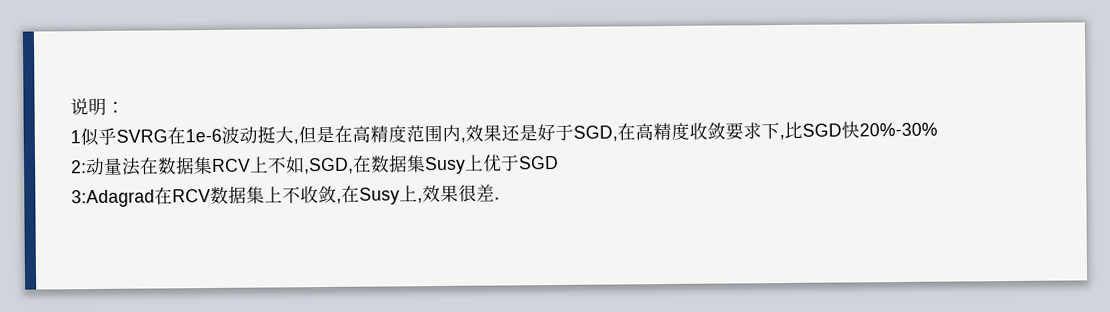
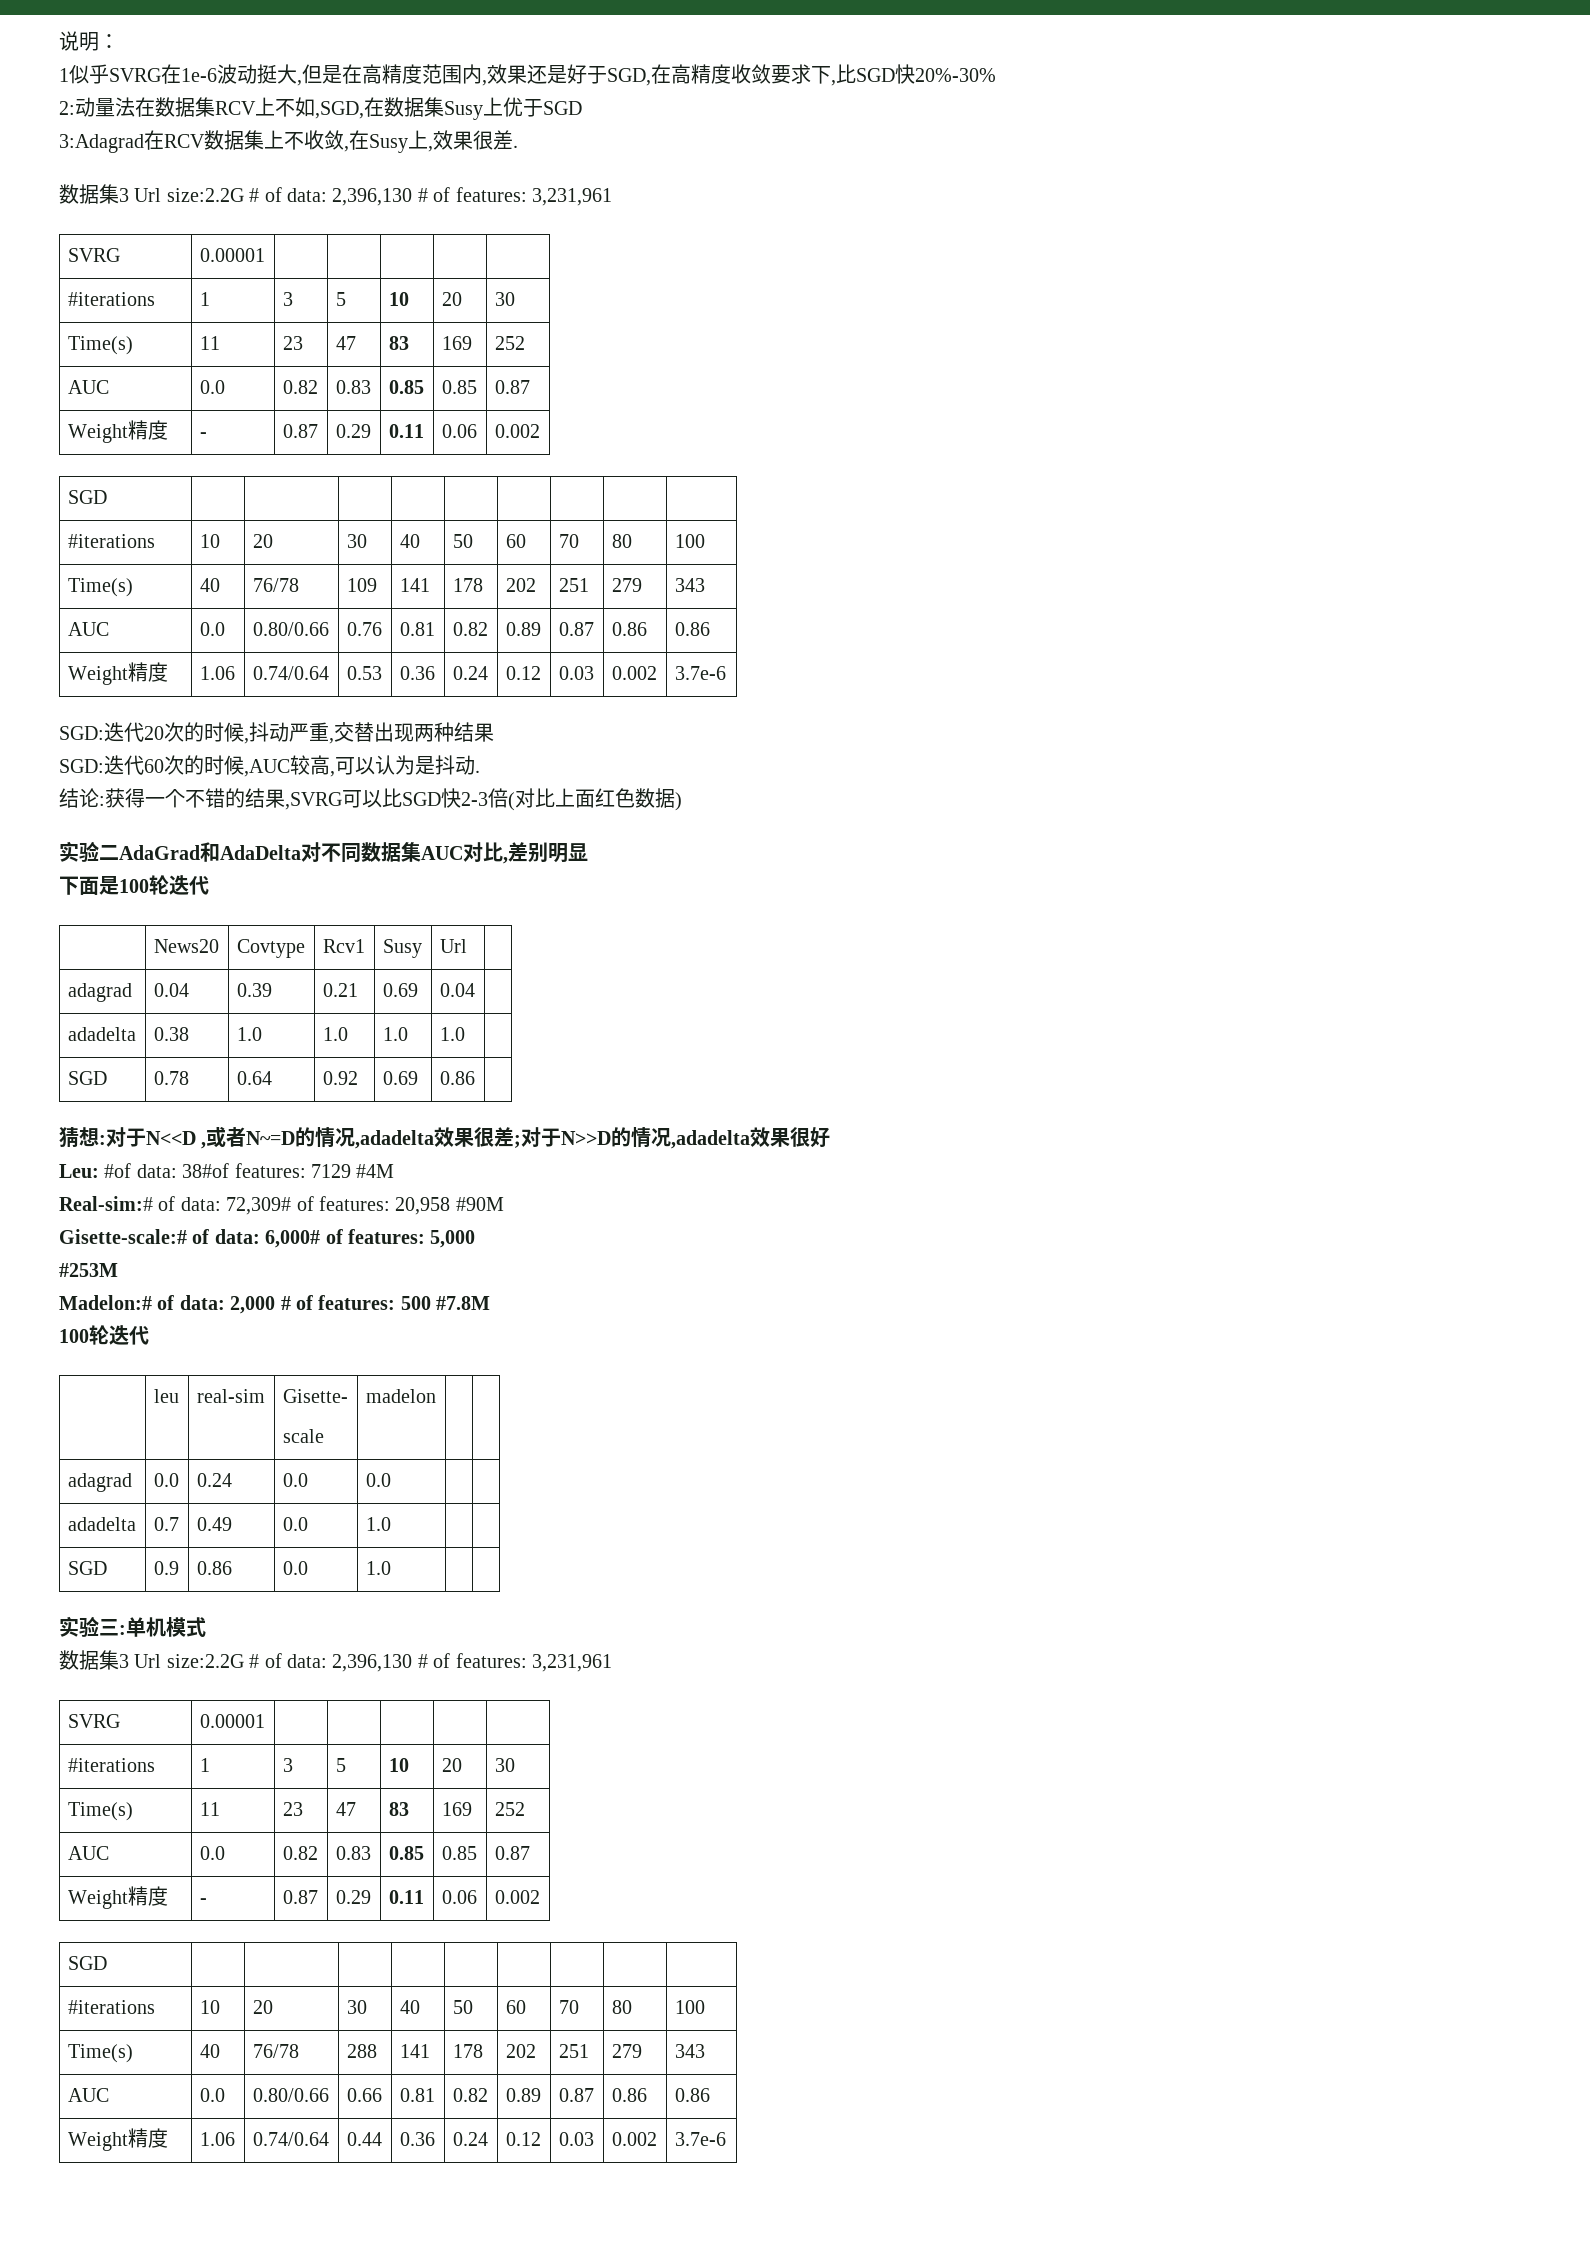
(500, 198) none -> [59,184,612,206] [67,248,120,262] [199,248,265,262] [67,292,155,306] [199,292,210,306] [282,292,293,306] [335,292,346,306] [388,292,409,306] [441,292,462,306] [494,292,515,306] [67,336,133,355] [199,336,220,350] [282,336,303,350] [335,336,356,350] [388,336,409,350] [441,336,472,350] [494,336,525,350] [67,380,109,394] [199,380,225,394] [282,380,318,394] [335,380,371,394] [388,380,424,394] [441,380,477,394] [494,380,530,394] [67,420,168,443] [199,432,207,438] [282,424,318,438] [335,424,371,438] [388,424,424,438] [441,424,477,438] [494,424,540,438] [67,490,107,504] [67,534,155,548] [199,534,220,548] [252,534,273,548] [346,534,367,548] [399,534,420,548] [452,534,473,548] [505,534,526,548] [558,534,579,548] [611,534,632,548] [674,534,705,548] [67,578,133,597] [199,578,220,592] [252,578,299,592] [346,578,377,592] [399,578,430,592] [452,578,483,592] [505,578,536,592] [558,578,589,592] [611,578,642,592] [674,578,705,592] [67,622,109,636] [199,622,225,636] [252,622,329,636] [346,622,382,636] [399,622,435,636] [452,622,488,636] [505,622,541,636] [558,622,594,636] [611,622,647,636] [674,622,710,636] [67,662,168,685] [199,666,235,680] [252,666,329,680] [346,666,382,680] [399,666,435,680] [452,666,488,680] [505,666,541,680] [558,666,594,680] [611,666,657,680] [674,666,726,680] [59,722,494,744] [59,755,480,777] [59,788,682,811] [59,841,588,864] [59,875,209,895] [153,939,219,953] [236,939,305,958] [322,939,365,953] [382,939,422,958] [439,939,467,953] [67,983,132,1002] [153,983,189,997] [236,983,272,997] [322,983,358,997] [382,983,418,997] [439,983,475,997] [67,1027,136,1041] [153,1027,189,1041] [236,1027,262,1041] [322,1027,348,1041] [382,1027,408,1041] [439,1027,465,1041] [67,1071,107,1085] [153,1071,189,1085] [236,1071,272,1085] [322,1071,358,1085] [382,1071,418,1085] [439,1071,475,1085] [59,1126,831,1149] [59,1163,395,1178] [59,1196,504,1215] [59,1229,476,1248] [59,1263,118,1277] [59,1295,491,1314] [59,1325,149,1345] [153,1389,179,1403] [196,1389,265,1403] [282,1389,348,1403] [282,1429,324,1443] [365,1389,436,1403] [67,1473,132,1492] [153,1473,179,1487] [196,1473,232,1487] [282,1473,308,1487] [365,1473,391,1487] [67,1517,136,1531] [153,1517,179,1531] [196,1517,232,1531] [282,1517,308,1531] [365,1517,391,1531] [67,1561,107,1575] [153,1561,179,1575] [196,1561,232,1575] [282,1561,308,1575] [365,1561,391,1575] [59,1616,206,1637] [59,1650,612,1672] [67,1714,120,1728] [199,1714,265,1728] [67,1758,155,1772] [199,1758,210,1772] [282,1758,293,1772] [335,1758,346,1772] [388,1758,409,1772] [441,1758,462,1772] [494,1758,515,1772] [67,1802,133,1821] [199,1802,220,1816] [282,1802,303,1816] [335,1802,356,1816] [388,1802,409,1816] [441,1802,472,1816] [494,1802,525,1816] [67,1846,109,1860] [199,1846,225,1860] [282,1846,318,1860] [335,1846,371,1860] [388,1846,424,1860] [441,1846,477,1860] [494,1846,530,1860] [67,1886,168,1909] [199,1898,207,1904] [282,1890,318,1904] [335,1890,371,1904] [388,1890,424,1904] [441,1890,477,1904] [494,1890,540,1904] [67,1956,107,1970] [67,2000,155,2014] [199,2000,220,2014] [252,2000,273,2014] [346,2000,367,2014] [399,2000,420,2014] [452,2000,473,2014] [505,2000,526,2014] [558,2000,579,2014] [611,2000,632,2014] [674,2000,705,2014] [67,2044,133,2063] [199,2044,220,2058] [252,2044,299,2058] [346,2044,377,2058] [399,2044,430,2058] [452,2044,483,2058] [505,2044,536,2058] [558,2044,589,2058] [611,2044,642,2058] [674,2044,705,2058] [67,2088,109,2102] [199,2088,225,2102] [252,2088,329,2102] [346,2088,382,2102] [399,2088,435,2102] [452,2088,488,2102] [505,2088,541,2102] [558,2088,594,2102] [611,2088,647,2102] [674,2088,710,2102] [67,2128,168,2151] [199,2132,235,2146] [252,2132,329,2146] [346,2132,382,2146] [399,2132,435,2146] [452,2132,488,2146] [505,2132,541,2146] [558,2132,594,2146] [611,2132,657,2146] [674,2132,726,2146] // 数据集3 Url size:2.2G # of data: 2,396,130 # of features: 3,231,961 // SVRG | 0.00001 | | | | | // #iterations | 1 | 3 | 5 | 10 | 20 | 30 // Time(s) | 11 | 23 | 47 | 83 | 169 | 252 // AUC | 0.0 | 0.82 | 0.83 | 0.85 | 0.85 | 0.87 // Weight精度 | - | 0.87 | 0.29 | 0.11 | 0.06 | 0.002 // SGD | | | | | | | | | // #iterations | 10 | 20 | 30 | 40 | 50 | 60 | 70 | 80 | 100 // Time(s) | 40 | 76/78 | 109 | 141 | 178 | 202 | 251 | 279 | 343 // AUC | 0.0 | 0.80/0.66 | 0.76 | 0.81 | 0.82 | 0.89 | 0.87 | 0.86 | 0.86 // Weight精度 | 1.06 | 0.74/0.64 | 0.53 | 0.36 | 0.24 | 0.12 | 0.03 | 0.002 | 3.7e-6 // SGD:迭代20次的时候,抖动严重,交替出现两种结果 // SGD:迭代60次的时候,AUC较高,可以认为是抖动. // 结论:获得一个不错的结果,SVRG可以比SGD快2-3倍(对比上面红色数据) // 实验二AdaGrad和AdaDelta对不同数据集AUC对比,差别明显 // 下面是100轮迭代 // | News20 | Covtype | Rcv1 | Susy | Url | // adagrad | 0.04 | 0.39 | 0.21 | 0.69 | 0.04 | // adadelta | 0.38 | 1.0 | 1.0 | 1.0 | 1.0 | // SGD | 0.78 | 0.64 | 0.92 | 0.69 | 0.86 | // 猜想:对于N<<D ,或者N~=D的情况,adadelta效果很差;对于N>>D的情况,adadelta效果很好 // Leu: #of data: 38#of features: 7129 #4M // Real-sim:# of data: 72,309# of features: 20,958 #90M // Gisette-scale:# of data: 6,000# of features: 5,000 // #253M // Madelon:# of data: 2,000 # of features: 500 #7.8M // 100轮迭代 // | leu | real-sim | Gisette- // scale | madelon | | // adagrad | 0.0 | 0.24 | 0.0 | 0.0 | | // adadelta | 0.7 | 0.49 | 0.0 | 1.0 | | // SGD | 0.9 | 0.86 | 0.0 | 1.0 | | // 实验三:单机模式 // 数据集3 Url size:2.2G # of data: 2,396,130 # of features: 3,231,961 // SVRG | 0.00001 | | | | | // #iterations | 1 | 3 | 5 | 10 | 20 | 30 // Time(s) | 11 | 23 | 47 | 83 | 169 | 252 // AUC | 0.0 | 0.82 | 0.83 | 0.85 | 0.85 | 0.87 // Weight精度 | - | 0.87 | 0.29 | 0.11 | 0.06 | 0.002 // SGD | | | | | | | | | // #iterations | 10 | 20 | 30 | 40 | 50 | 60 | 70 | 80 | 100 // Time(s) | 40 | 76/78 | 288 | 141 | 178 | 202 | 251 | 279 | 343 // AUC | 0.0 | 0.80/0.66 | 0.66 | 0.81 | 0.82 | 0.89 | 0.87 | 0.86 | 0.86 // Weight精度 | 1.06 | 0.74/0.64 | 0.44 | 0.36 | 0.24 | 0.12 | 0.03 | 0.002 | 3.7e-6

